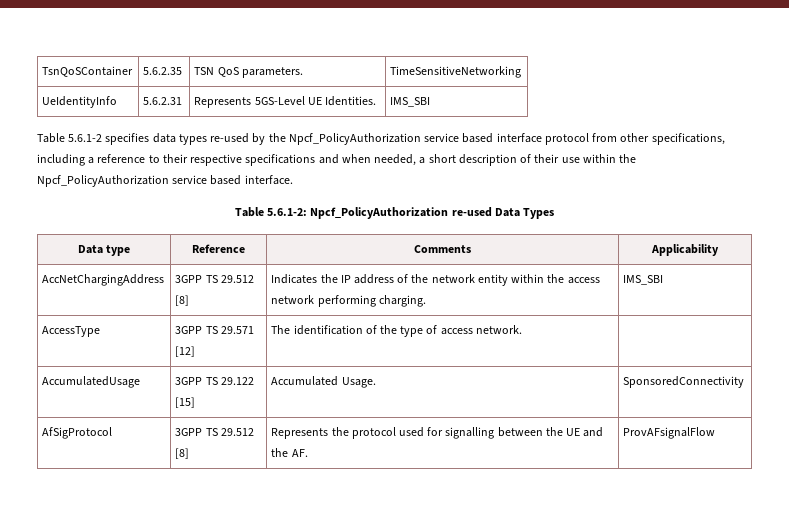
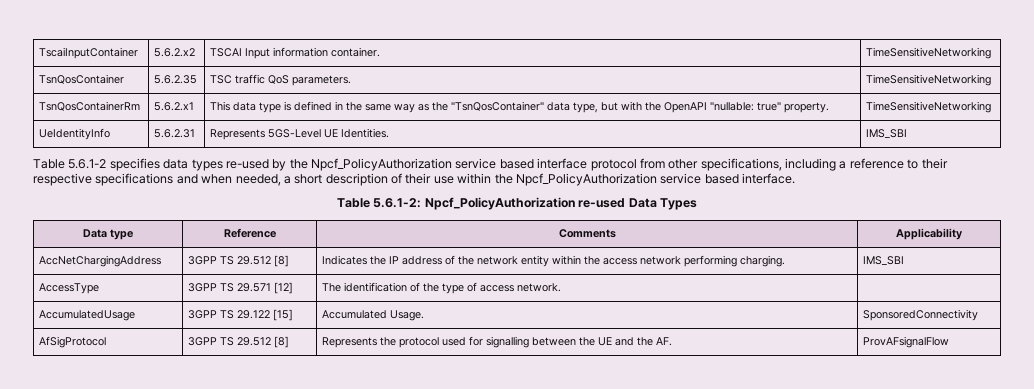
[42,66,134,77] TsnQoSContainer -> [38,47,138,59] [153,48,195,57] [209,47,380,59] [865,47,991,59] [38,74,124,84] TscaiInputContainer | 5.6.2.x2 | TSCAI Input information container. | TimeSensitiveNetworking // TsnQosContainer
[194,67,215,75] TSN -> [209,74,265,84] TSC traffic
(522, 72) none -> [38,101,140,111] [153,102,194,111] [209,101,829,113] [865,101,991,113] // TsnQosContainerRm | 5.6.2.x1 | This data type is defined in the same way as the "TsnQosContainer" data type, but with the OpenAPI "nullable: true" property. | TimeSensitiveNetworking

